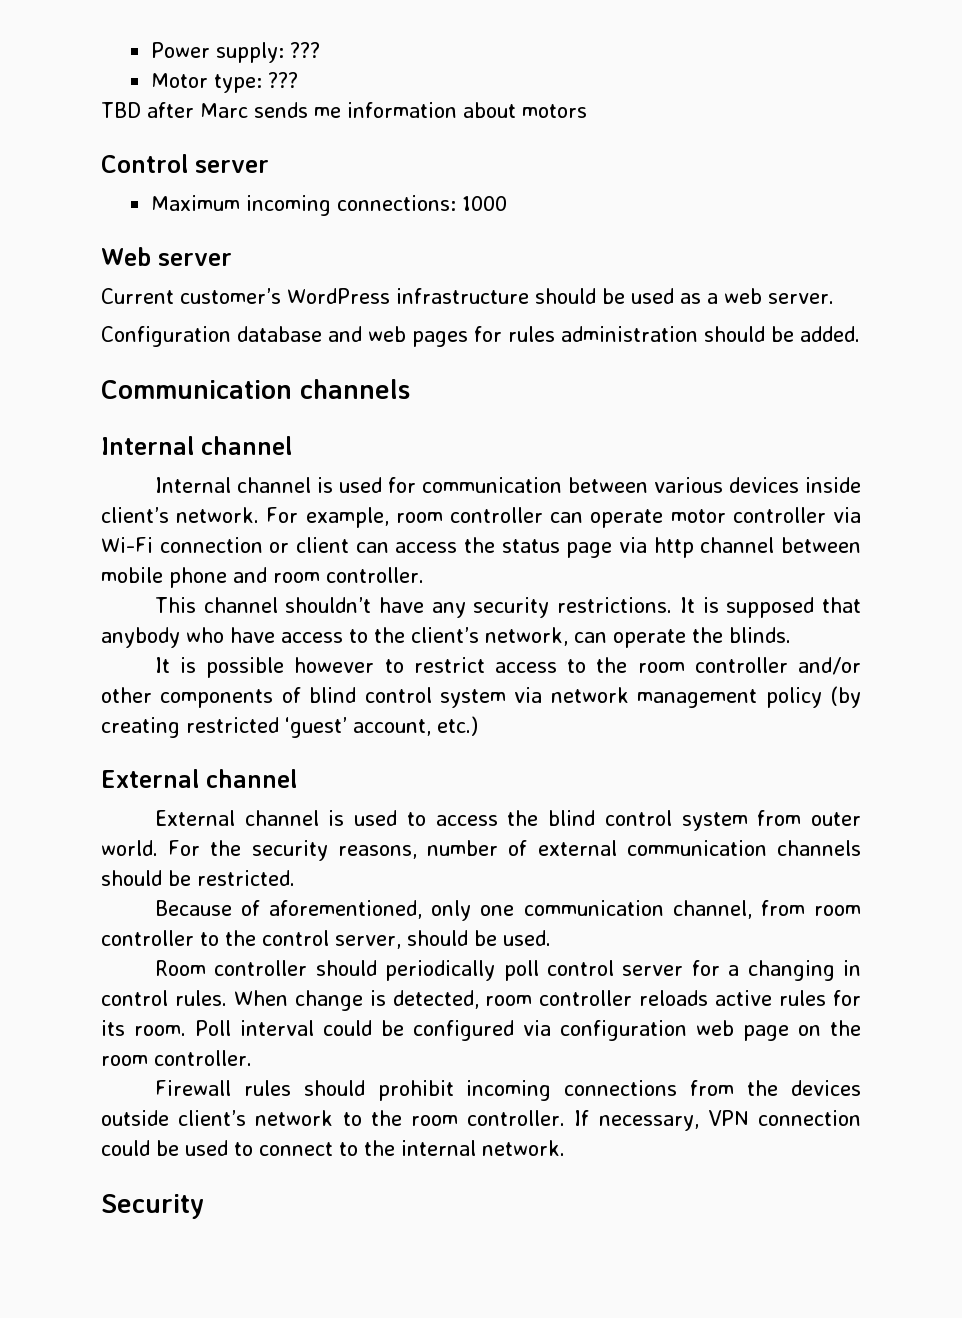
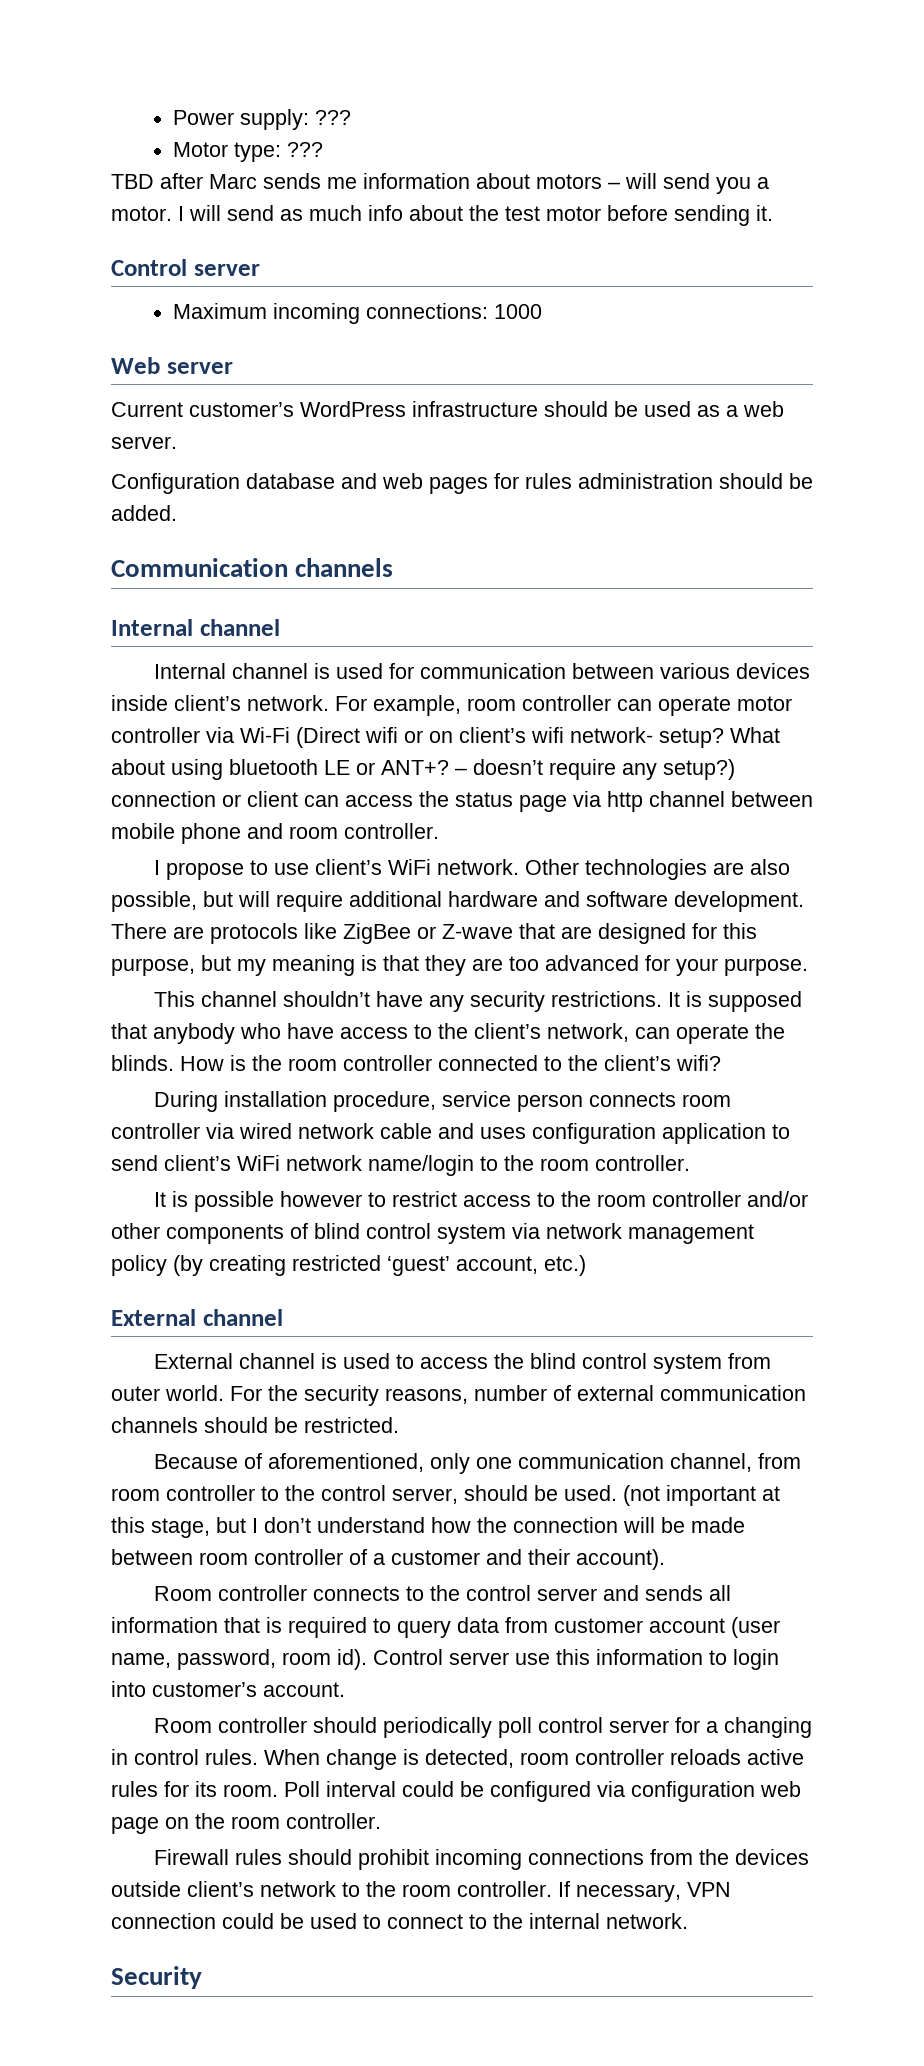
(587, 111) none -> [608,173,769,194] [111,205,773,226] – will send you a motor. I will send as much info about the test motor before sending it.
(153, 545) none -> [296,727,780,748] [111,759,735,780] (Direct wifi or on client’s wifi network- setup? What about using bluetooth LE or ANT+? – doesn’t require any setup?)
(424, 575) none -> [153,859,790,880] [111,891,804,912] [111,923,757,944] [111,955,808,976] // I propose to use client’s WiFi network. Other technologies are also possible, but will require additional hardware and software development. There are protocols like ZigBee or Z-wave that are designed for this purpose, but my meaning is that they are too advanced for your purpose.
(791, 635) none -> [180,1055,721,1071] [153,1091,731,1112] [111,1123,790,1144] [111,1155,690,1176] How is the room controller connected to the client’s wifi? // During installation procedure, service person connects room controller via wired network cable and uses configuration application to send client’s WiFi network name/login to the room controller.
(551, 938) none -> [623,1485,780,1506] [111,1517,745,1538] [111,1549,665,1570] [153,1585,731,1601] [111,1617,780,1638] [111,1649,779,1670] [111,1681,345,1697] (not important at this stage, but I don’t understand how the connection will be made between room controller of a customer and their account). // Room controller connects to the control server and sends all information that is required to query data from customer account (user name, password, room id). Control server use this information to login into customer’s account.

